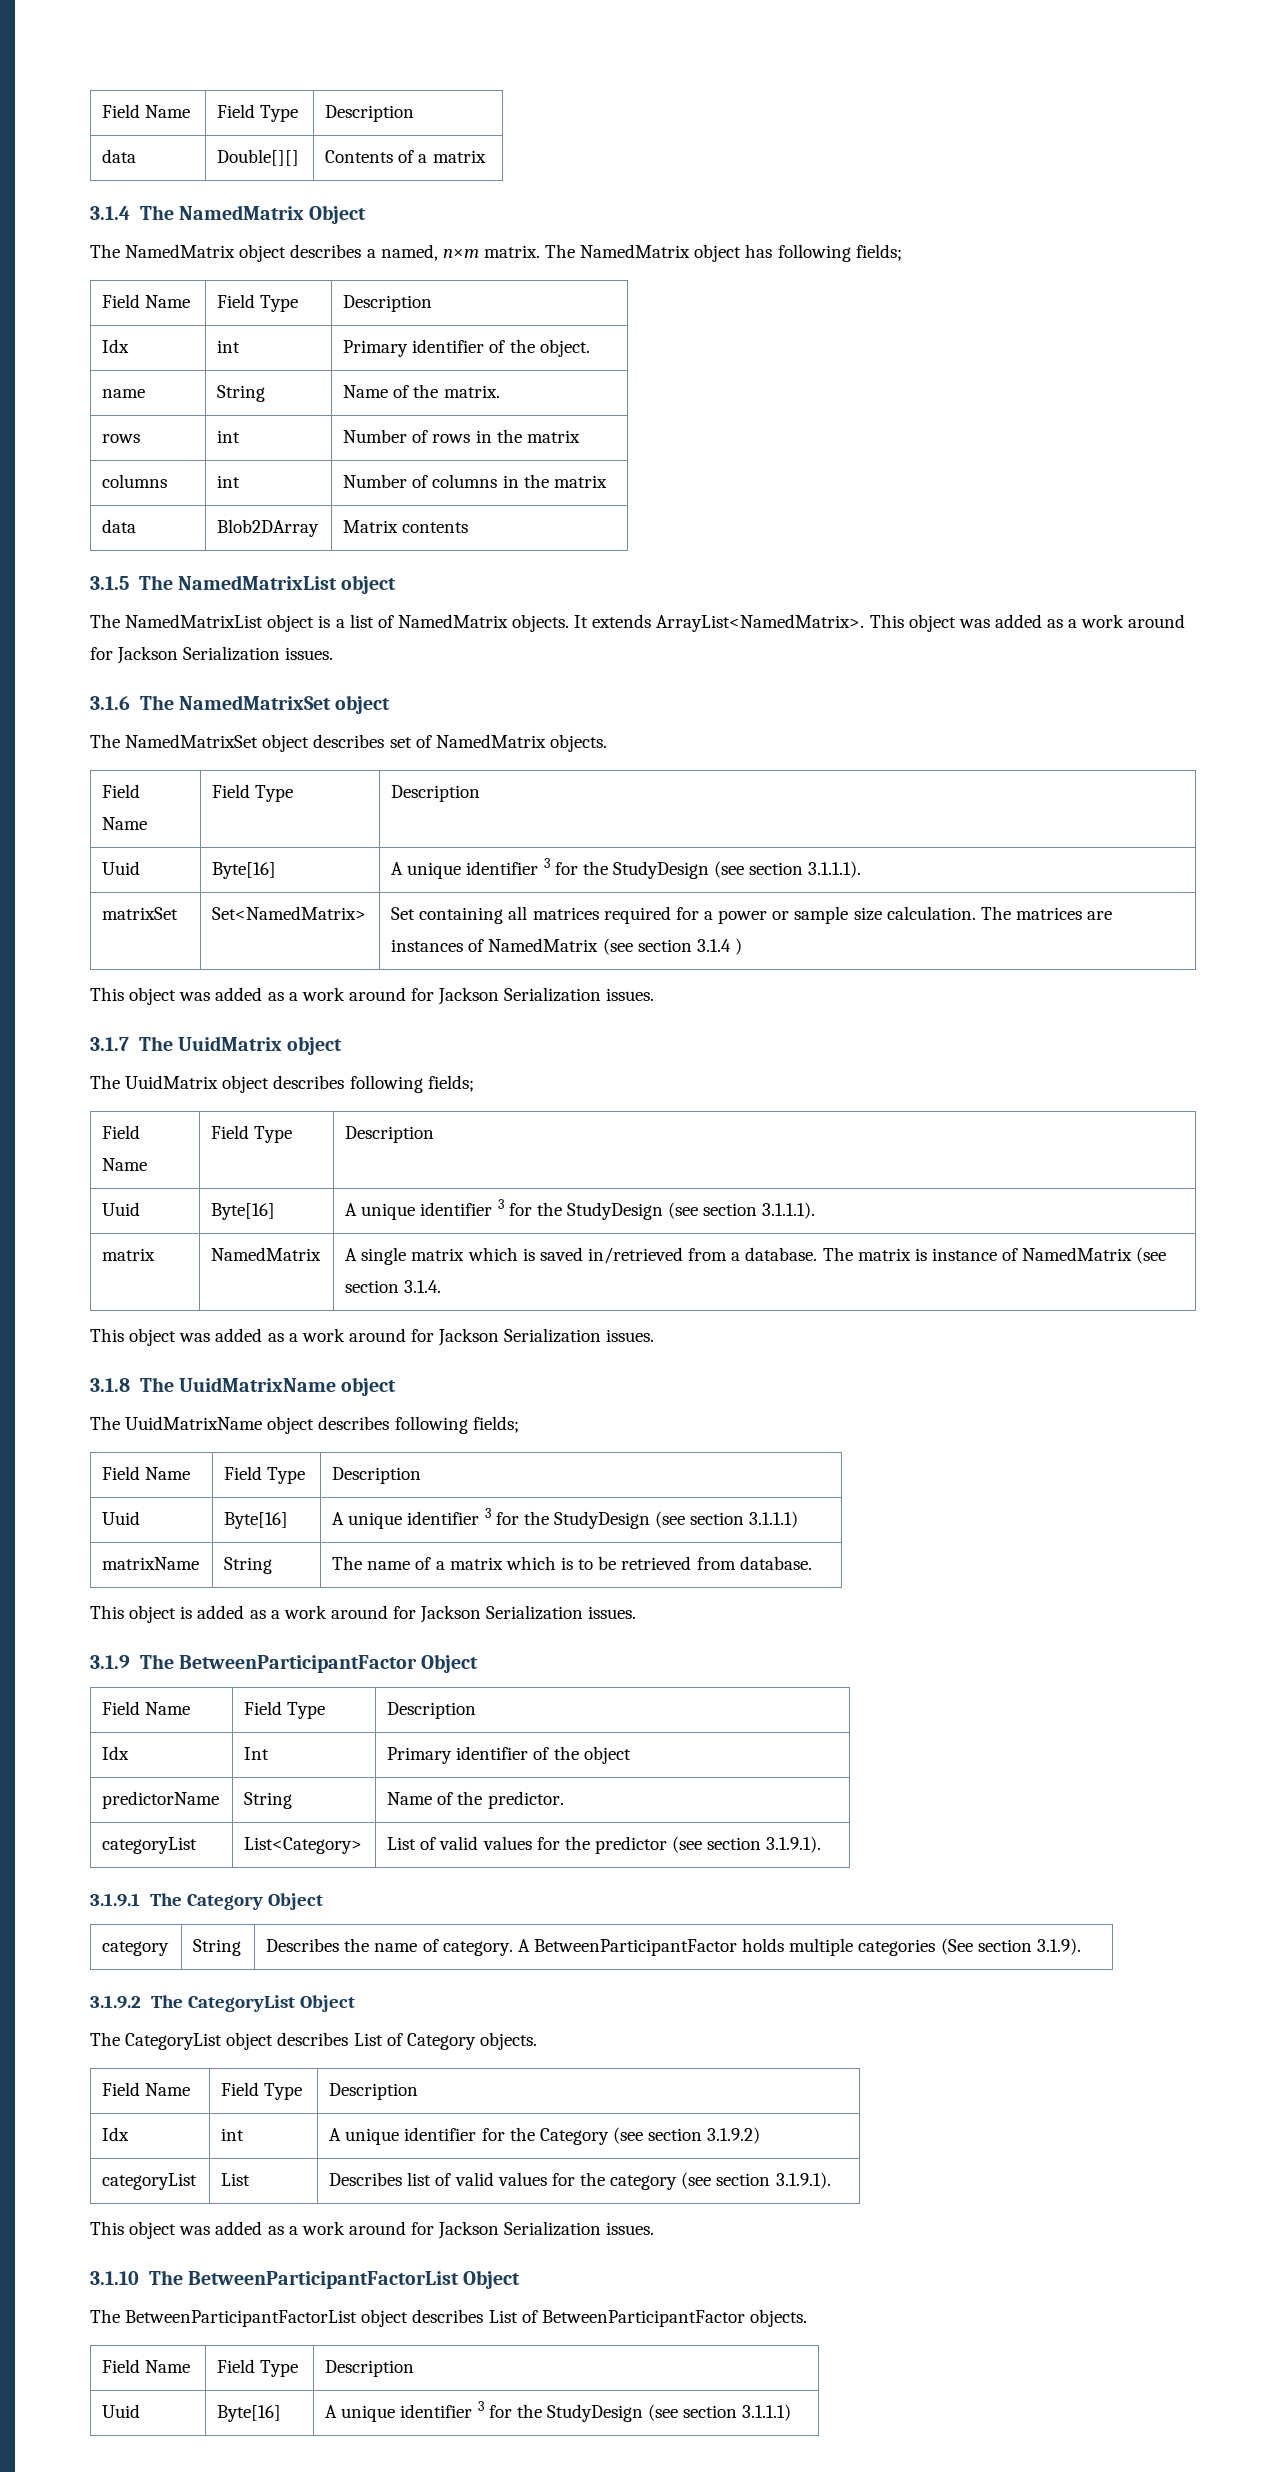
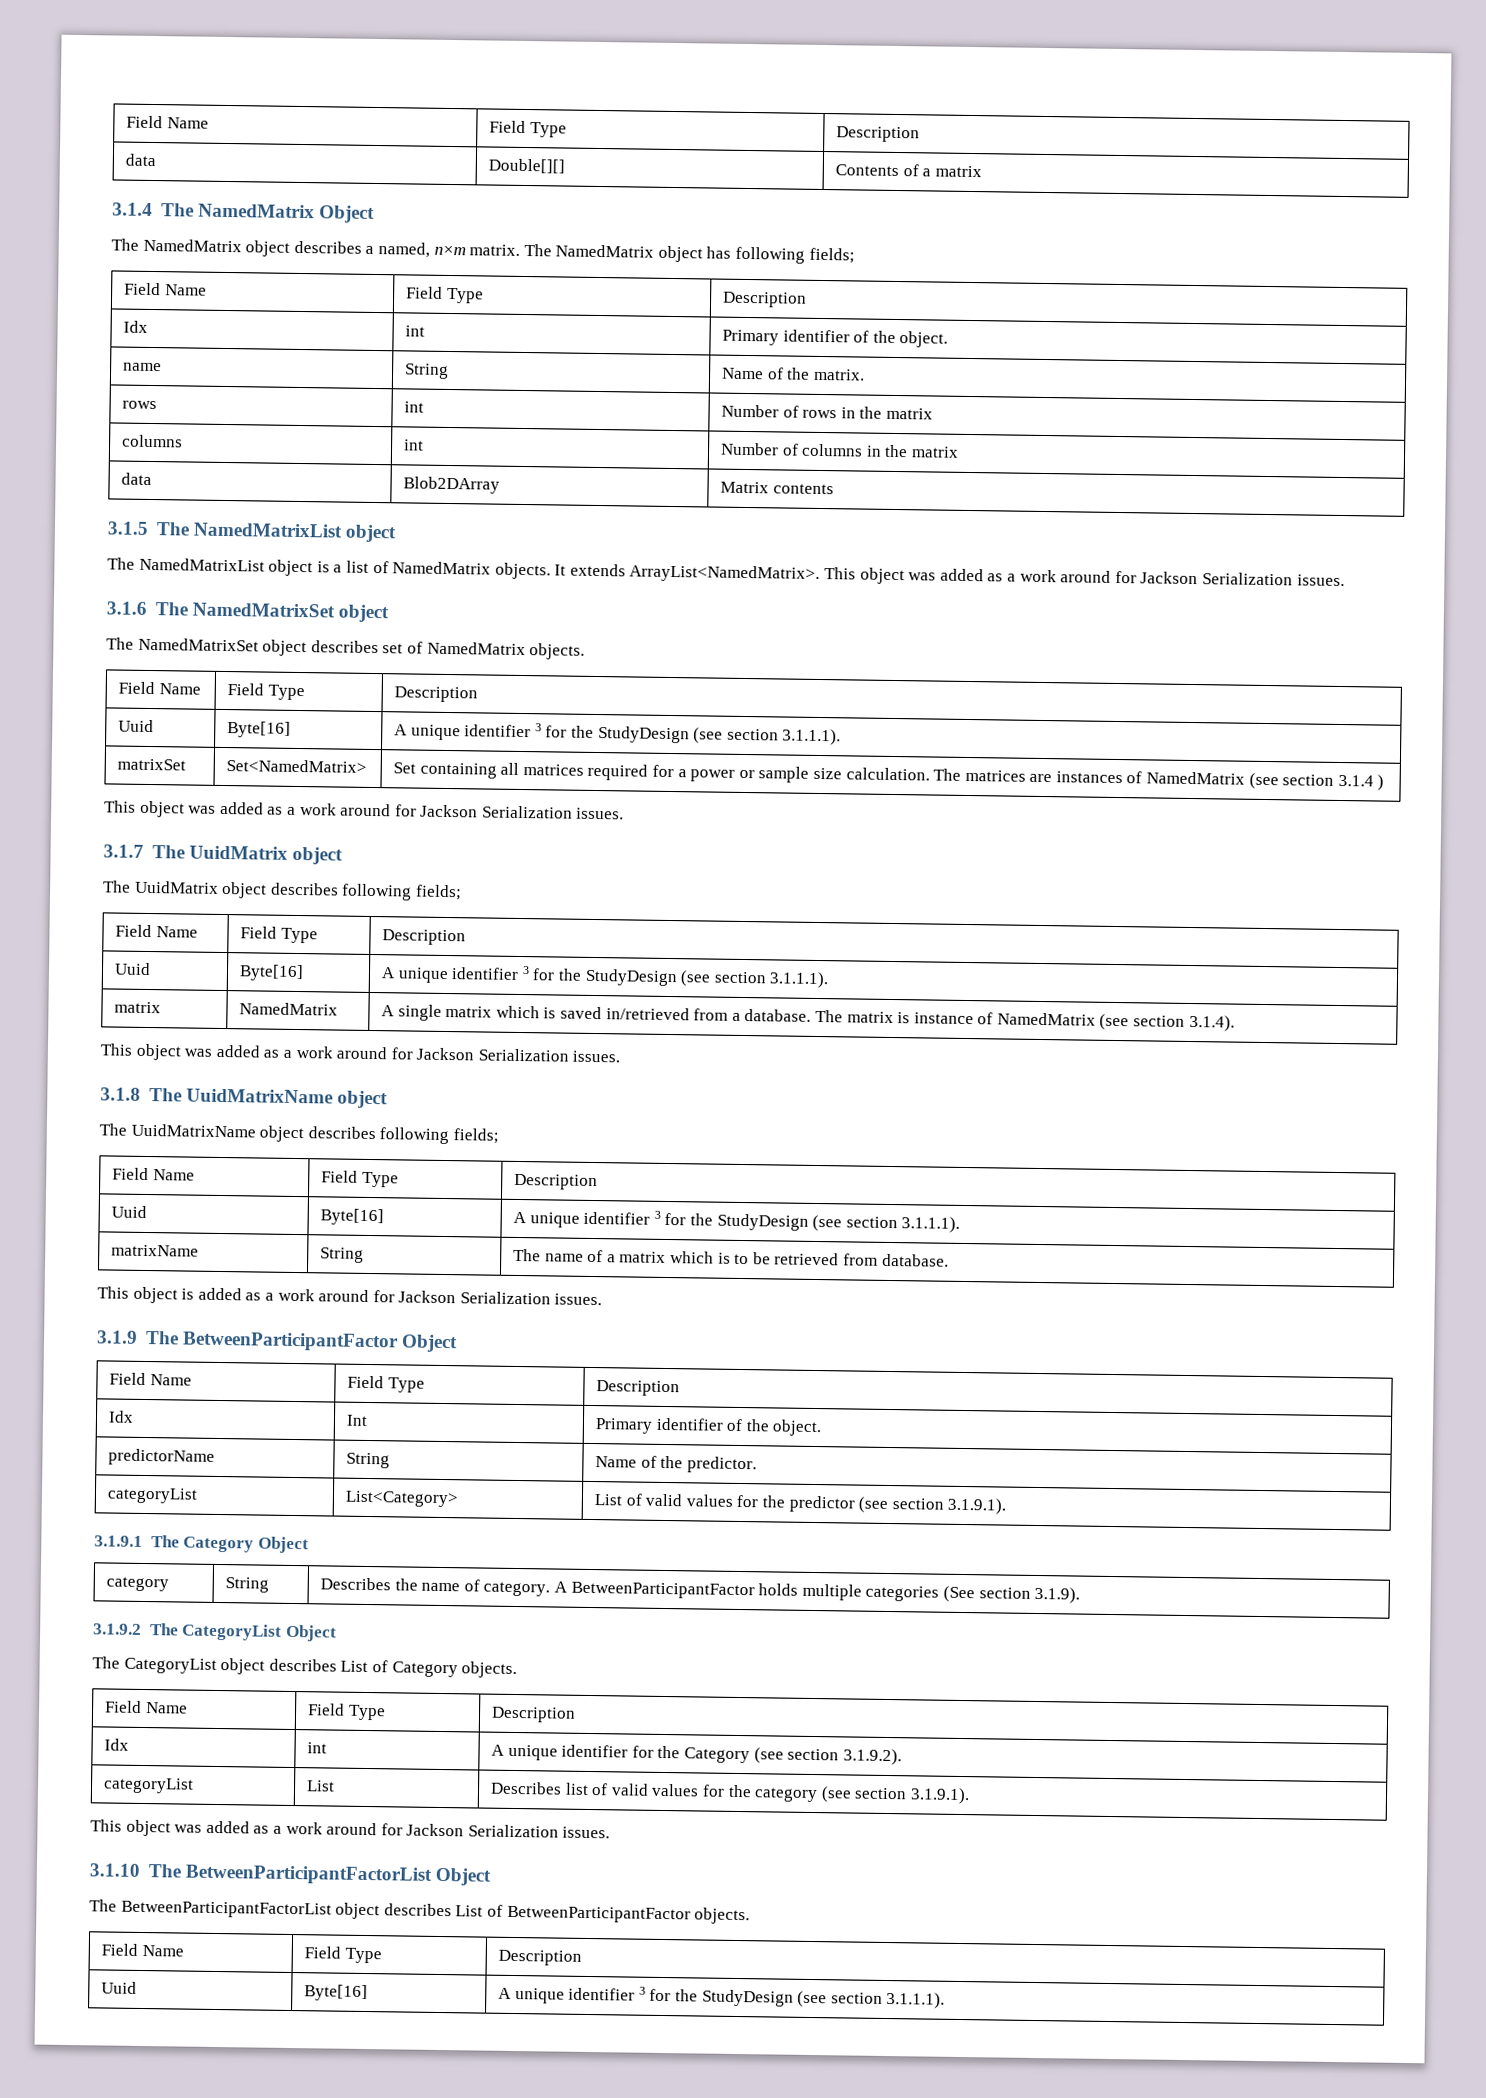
[404,1280,442,1293] 3.1.4. -> [1188,1014,1235,1032] 3.1.4).
[749,1511,799,1528] 3.1.1.1) -> [901,1216,961,1233] 3.1.1.1).
[583,1746,631,1764] object -> [772,1419,823,1437] object.
[707,2127,761,2144] 3.1.9.2) -> [842,1748,902,1766] 3.1.9.2).
[742,2404,792,2421] 3.1.1.1) -> [886,1992,946,2009] 3.1.1.1).

